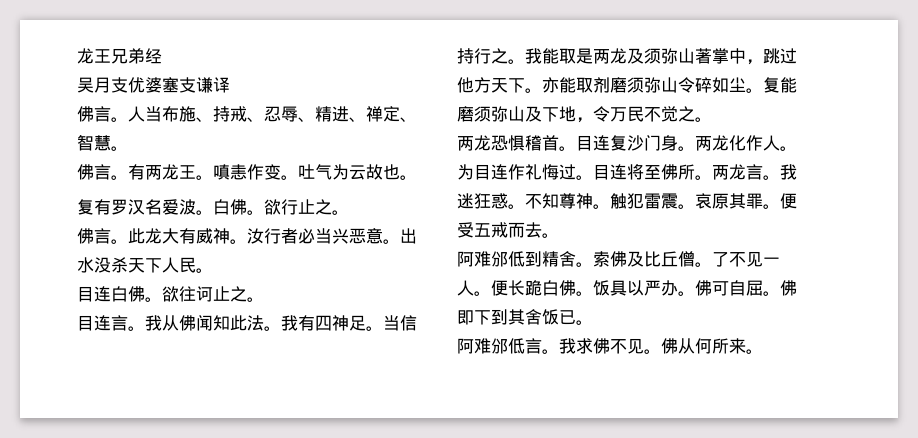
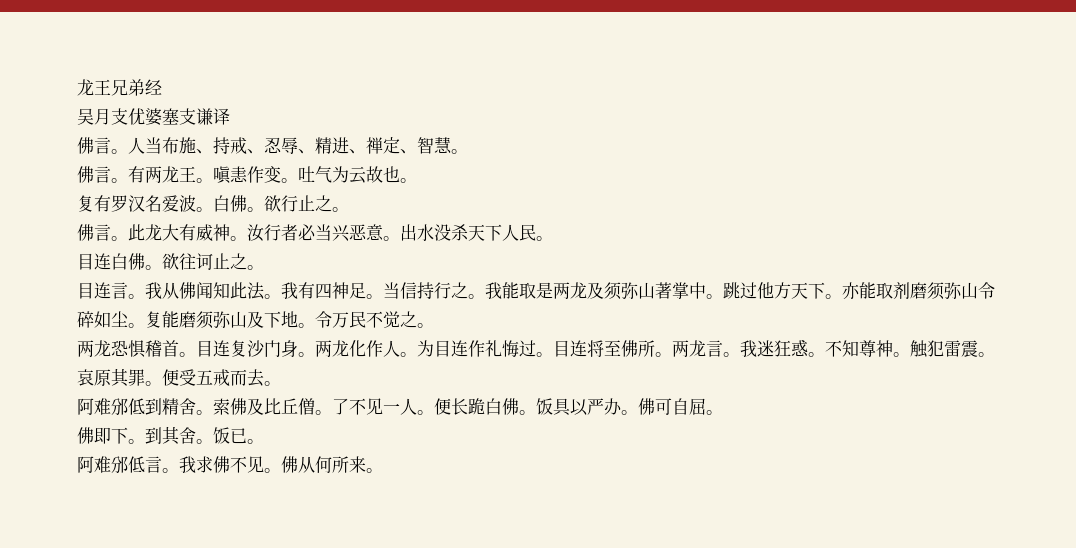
[746,59,763,65] ， -> [706,294,723,299] 。
[576,117,593,123] ， -> [298,323,315,328] 。
[780,280,797,296] [457,309,542,325] 佛即下到其舍 -> [77,426,213,445] // 佛即下。到其舍。

